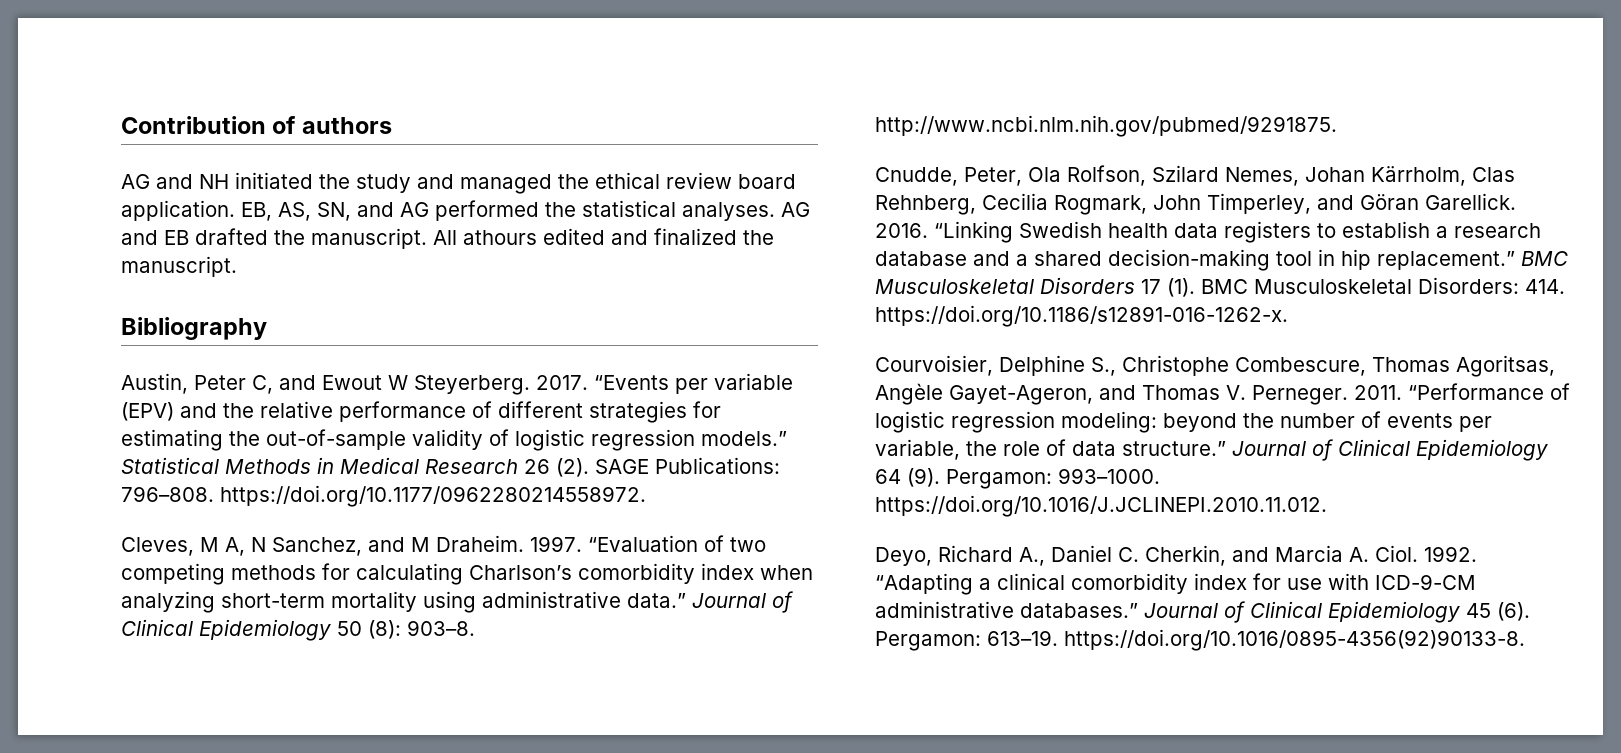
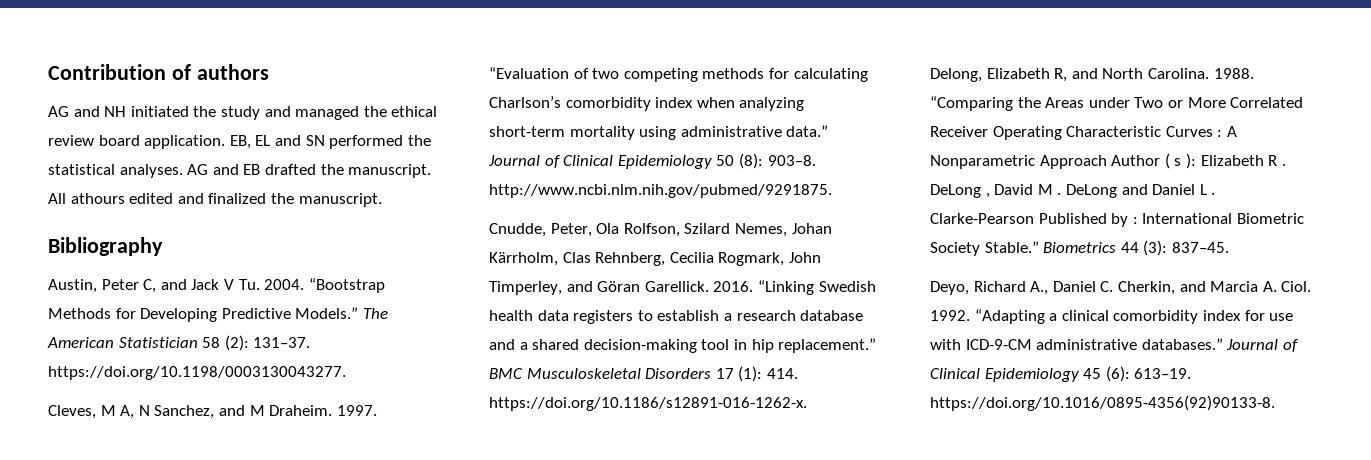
[278,202,429,221] AS, SN, and AG -> [255,135,325,146] EL and SN
[322,373,793,395] [121,401,721,423] [121,429,787,451] [121,457,780,477] [121,485,646,507] Ewout W Steyerberg. 2017. “Events per variable (EPV) and the relative performance of different strategies for estimating the out-of-sample validity of logistic regression models.” Statistical Methods in Medical Research 26 (2). SAGE Publications: 796–808. https://doi.org/10.1177/0962280214558972. -> [191,278,385,293] [48,307,388,322] [47,335,311,351] [48,366,346,380] Jack V Tu. 2004. “Bootstrap Methods for Developing Predictive Models.” The American Statistician 58 (2): 131–37. https://doi.org/10.1198/0003130043277.
[1167,277,1565,297] [875,305,1288,327] [875,355,1555,377] [875,383,1570,405] [875,411,1492,433] [875,439,1548,461] [875,468,1160,489] [875,495,1327,517] (1). BMC Musculoskeletal Disorders: 414. https://doi.org/10.1186/s12891-016-1262-x. // Courvoisier, Delphine S., Christophe Combescure, Thomas Agoritsas, Angèle Gayet-Ageron, and Thomas V. Perneger. 2011. “Performance of logistic regression modeling: beyond the number of events per variable, the role of data structure.” Journal of Clinical Epidemiology 64 (9). Pergamon: 993–1000. https://doi.org/10.1016/J.JCLINEPI.2010.11.012. -> [738,366,798,382] [489,397,807,411] [930,68,1254,82] [930,96,1304,111] [930,126,1237,140] [930,153,1286,169] [930,184,1216,198] [930,213,1304,227] [930,240,1229,256] (1): 414. https://doi.org/10.1186/s12891-016-1262-x. // Delong, Elizabeth R, and North Carolina. 1988. “Comparing the Areas under Two or More Correlated Receiver Operating Characteristic Curves : A Nonparametric Approach Author ( s ): Elizabeth R . DeLong , David M . DeLong and Daniel L . Clarke-Pearson Published by : International Biometric Society Stable.” Biometrics 44 (3): 837–45.
[1497,602,1530,621] [875,631,981,651] (6). Pergamon: -> [1105,366,1130,382] (6):

